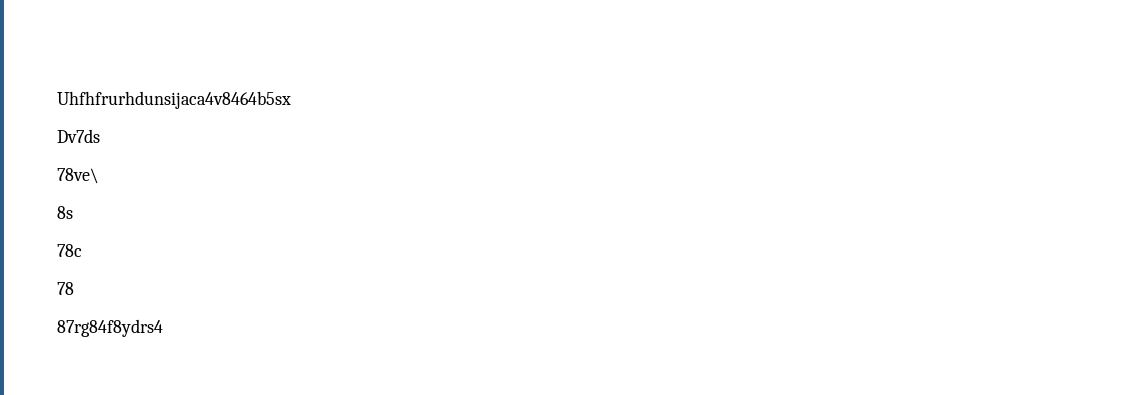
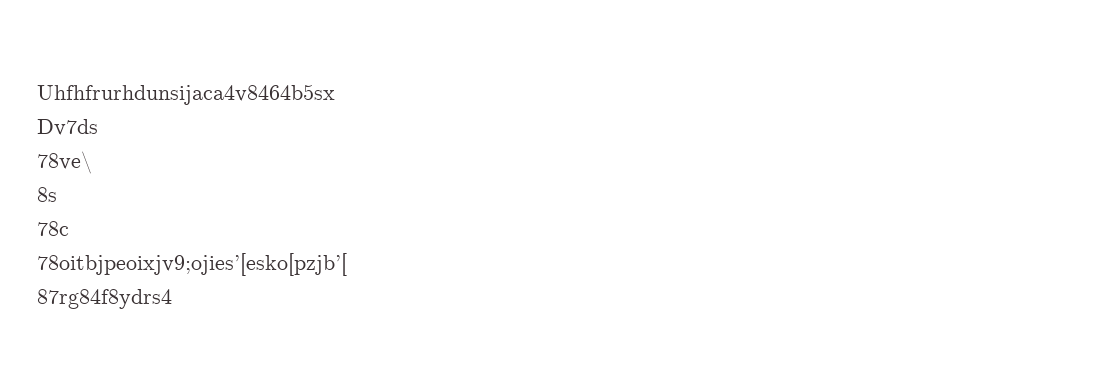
[57,282,74,295] 78 -> [37,253,347,276] 78oitbjpeoixjv9;ojies’[esko[pzjb’[

